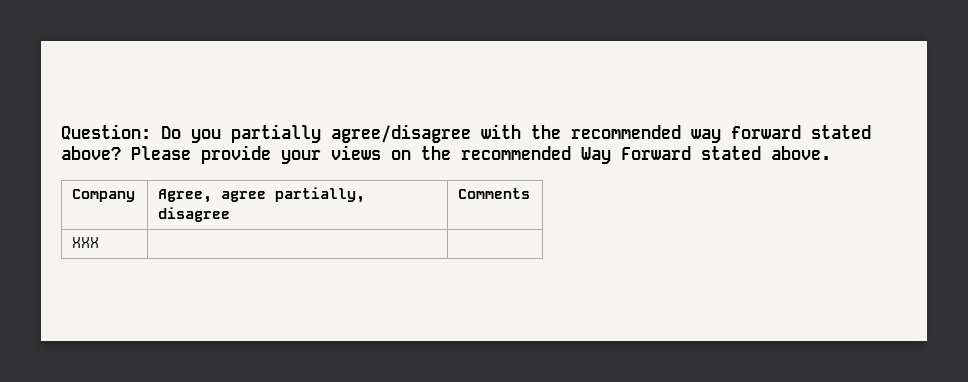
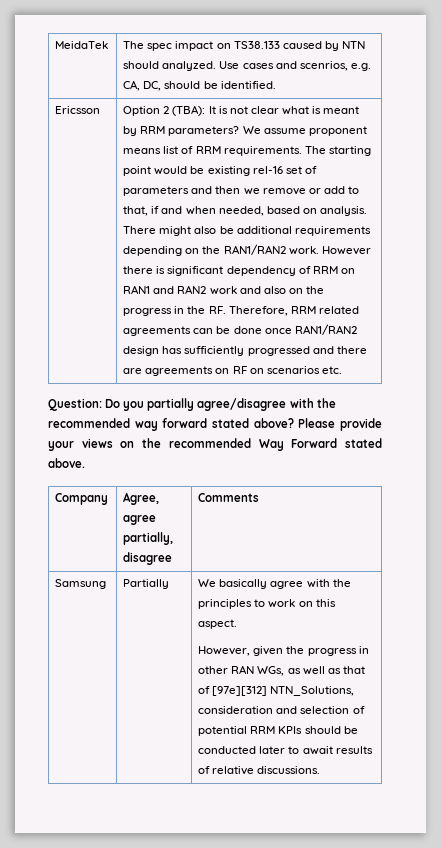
(61, 132) none -> [55,41,109,49] [123,41,365,51] [123,61,371,71] [123,80,276,91] [55,106,101,114] [123,105,360,116] [123,126,367,136] [123,146,371,156] [123,166,317,176] [123,186,359,196] [123,206,367,216] [123,226,371,236] [123,244,371,256] [123,266,355,276] [123,285,324,295] [123,306,359,316] [123,324,357,336] [123,346,367,356] [123,366,342,376] MeidaTek | The spec impact on TS38.133 caused by NTN should analyzed. Use cases and scenrios, e.g. CA, DC, should be identified. // Ericsson | Option 2 (TBA): It is not clear what is meant by RRM parameters? We assume proponent means list of RRM requirements. The starting point would be existing rel-16 set of parameters and then we remove or add to that, if and when needed, based on analysis. There might also be additional requirements depending on the RAN1/RAN2 work. However there is significant dependency of RRM on RAN1 and RAN2 work and also on the progress in the RF. Therefore, RRM related agreements can be done once RAN1/RAN2 design has sufficiently progressed and there are agreements on RF on scenarios etc. //
[72,237,100,248] XXX | | -> [55,579,107,589] [123,579,170,589] [198,579,351,589] [198,599,336,609] [198,619,238,629] [198,646,369,656] [198,665,365,676] [198,686,355,696] [198,706,365,714] [198,726,358,736] [198,746,373,755] [198,766,321,775] Samsung | Partially | We basically agree with the principles to work on this aspect. // However, given the progress in other RAN WGs, as well as that of [97e][312] NTN_Solutions, consideration and selection of potential RRM KPIs should be conducted later to await results of relative discussions.

